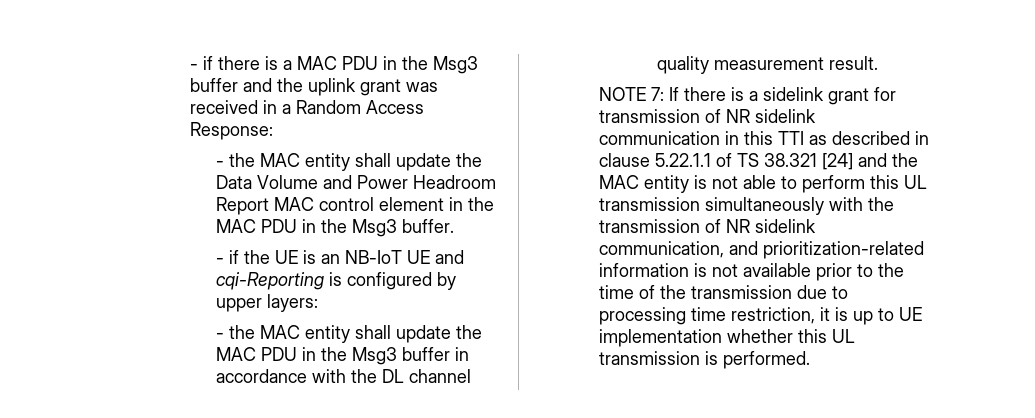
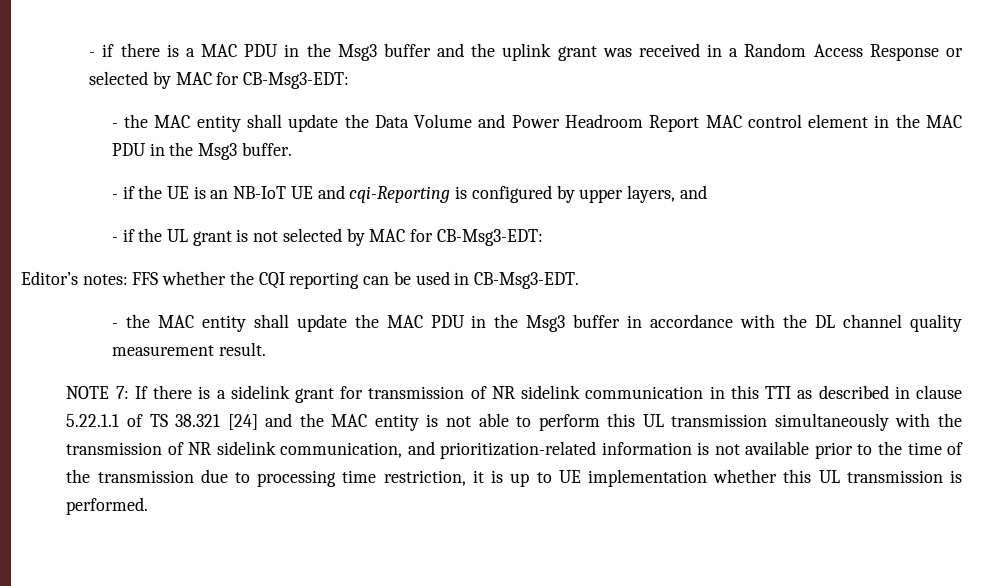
[190,122,274,140] Response: -> [869,44,963,61] [89,71,350,89] Response or selected by MAC for CB-Msg3-EDT:
[267,294,319,312] layers: -> [627,185,707,203] [111,228,543,246] [21,271,579,289] layers, and // - if the UL grant is not selected by MAC for CB-Msg3-EDT: // Editor’s notes: FFS whether the CQI reporting can be used in CB-Msg3-EDT.

